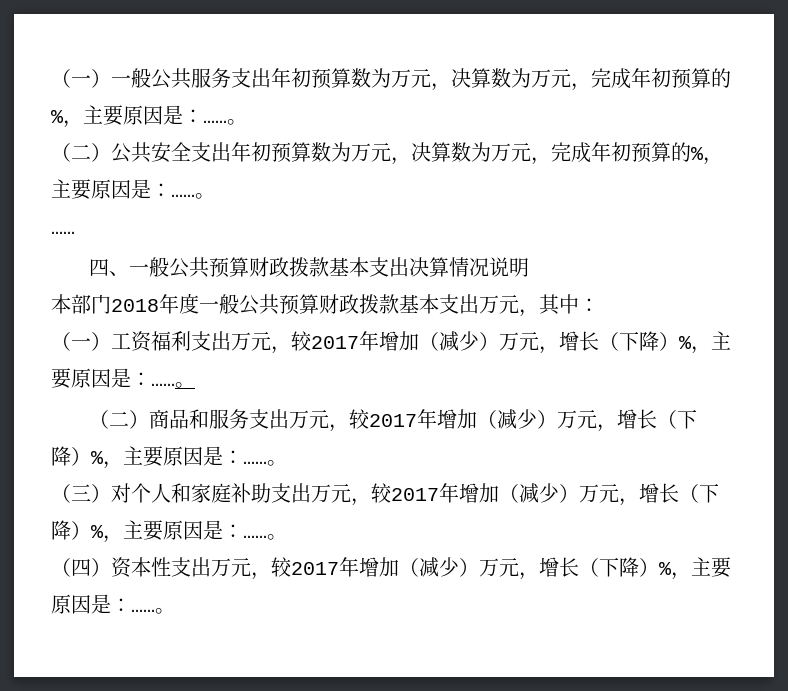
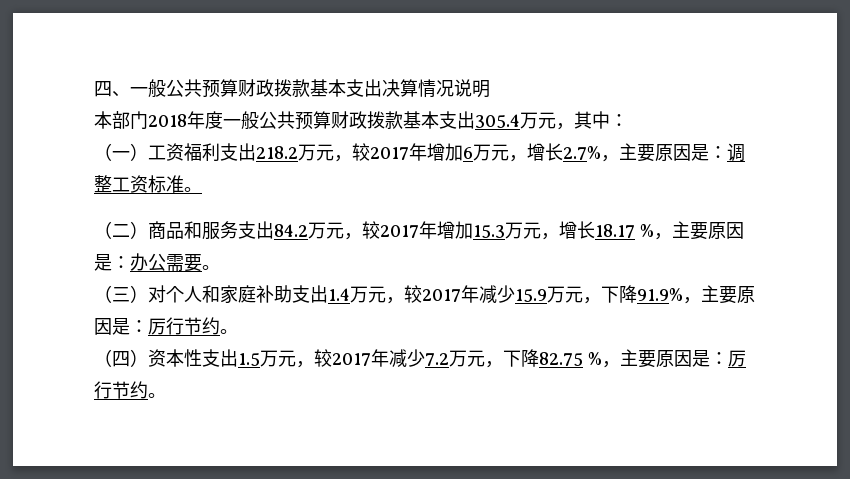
[51,68,731,91] [51,105,247,128] [51,142,723,165] [51,179,215,200] [51,231,75,234] （一）一般公共服务支出年初预算数为万元，决算数为万元，完成年初预算的%，主要原因是：……。 // （二）公共安全支出年初预算数为万元，决算数为万元，完成年初预算的%，主要原因是：……。 // …… // -> (94, 89) none
(479, 304) none -> [475,114,520,128] 305.4
[231,331,731,354] [51,368,175,389] 万元，较2017年增加（减少）万元，增长（下降）%，主要原因是：…… -> [256,143,745,162] [94,175,184,193] 218.2万元，较2017年增加6万元，增长2.7%，主要原因是：调整工资标准
[289,409,698,432] [51,446,267,469] 万元，较2017年增加（减少）万元，增长（下降）%，主要原因是：…… -> [274,221,744,240] [94,253,202,272] 84.2万元，较2017年增加15.3万元，增长18.17 %，主要原因是：办公需要
[311,483,719,506] [51,520,267,543] 万元，较2017年增加（减少）万元，增长（下降）%，主要原因是：…… -> [328,285,755,304] [94,317,220,335] 1.4万元，较2017年减少15.9万元，下降91.9%，主要原因是：厉行节约
[211,557,731,580] [51,594,155,614] 万元，较2017年增加（减少）万元，增长（下降）%，主要原因是：…… -> [238,349,746,368] [94,381,148,399] 1.5万元，较2017年减少7.2万元，下降82.75 %，主要原因是：厉行节约

